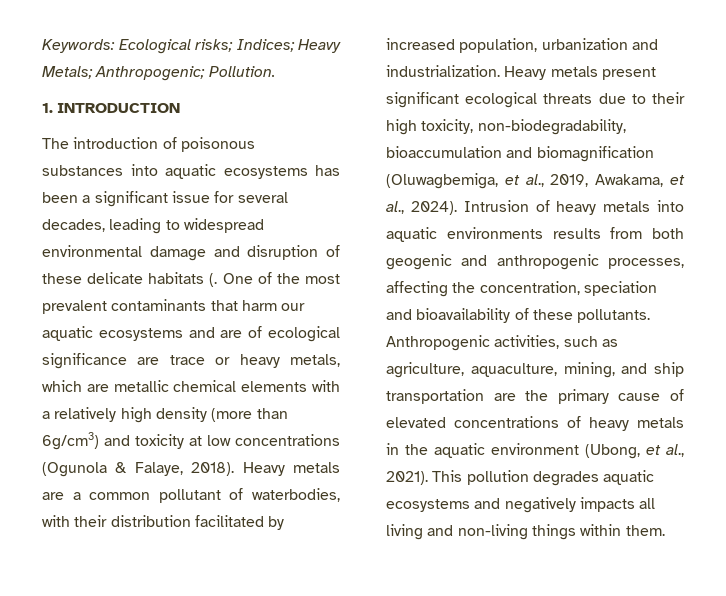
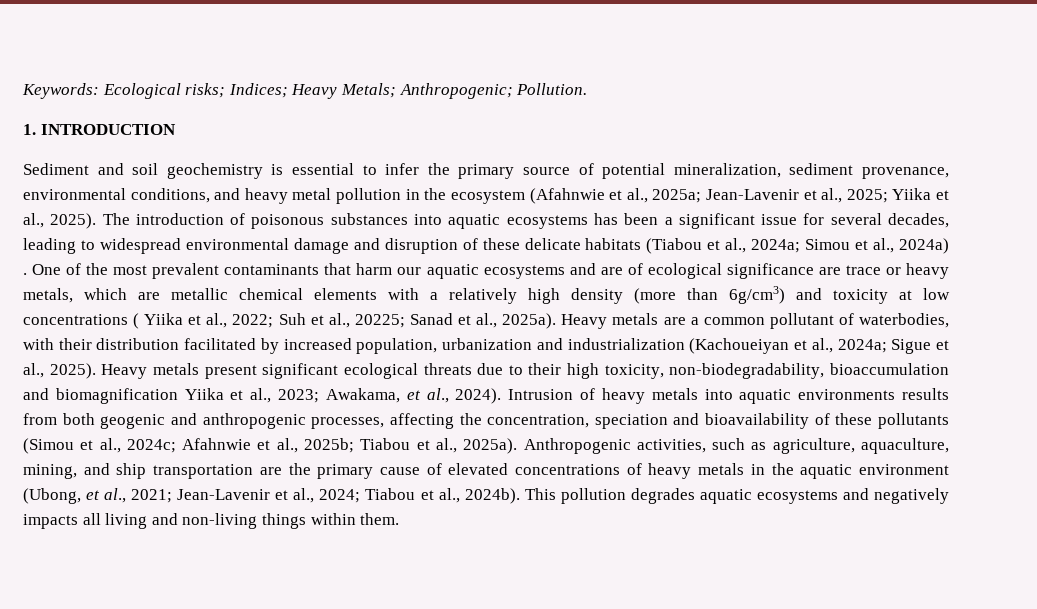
(181, 108) none -> [23,163,950,179] [23,188,949,204] [23,213,97,229] Sediment and soil geochemistry is essential to infer the primary source of potential mineralization, sediment provenance, environmental conditions, and heavy metal pollution in the ecosystem (Afahnwie et al., 2025a; Jean-Lavenir et al., 2025; Yiika et al., 2025).
[209,273,218,287] (. -> [646,238,950,254] [23,273,27,275] (Tiabou et al., 2024a; Simou et al., 2024a) .
[42,462,235,477] (Ogunola & Falaye, 2018). -> [133,313,557,329] ( Yiika et al., 2022; Suh et al., 20225; Sanad et al., 2025a).
[386,65,500,77] industrialization. -> [567,338,950,354] [23,363,96,379] industrialization (Kachoueiyan et al., 2024a; Sigue et al., 2025).
[386,173,589,189] (Oluwagbemiga, et al., 2019, -> [184,388,320,403] Yiika et al., 2023;
[577,309,651,323] pollutants. -> [877,413,949,429] [23,438,518,454] pollutants (Simou et al., 2024c; Afahnwie et al., 2025b; Tiabou et al., 2025a).
[386,471,428,485] 2021). -> [131,488,520,504] 2021; Jean-Lavenir et al., 2024; Tiabou et al., 2024b).

